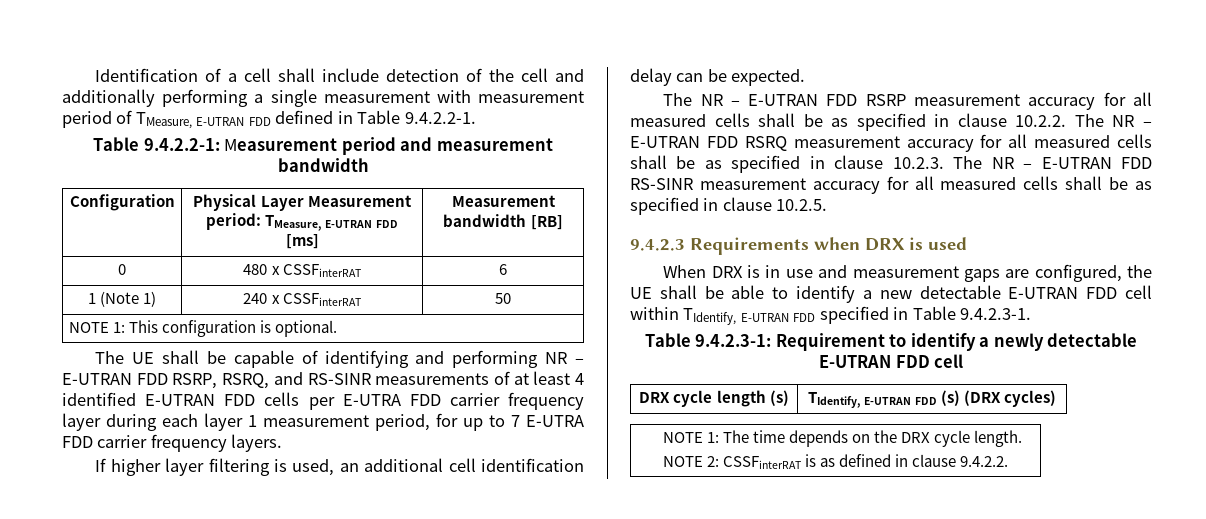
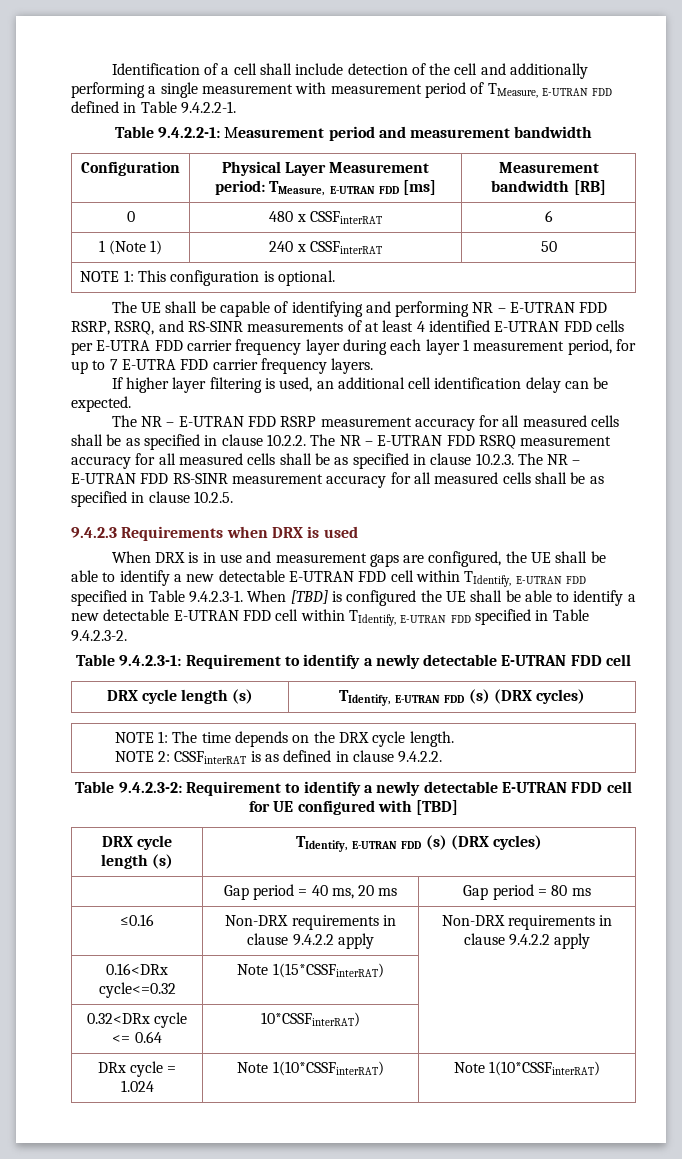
(1032, 314) none -> [247,590,636,606] [71,609,589,626] [71,630,127,642] When [TBD] is configured the UE shall be able to identify a new detectable E-UTRAN FDD cell within TIdentify, E-UTRAN FDD specified in Table 9.4.2.3-2.
(1008, 461) none -> [75,781,632,796] [248,800,459,815] [101,835,173,850] [100,854,174,869] [295,835,543,852] [223,884,398,900] [463,884,591,900] [120,914,154,926] [225,915,396,930] [247,933,374,949] [441,915,613,930] [463,933,591,949] [106,963,168,975] [98,982,176,998] [237,963,384,978] [86,1012,188,1028] [112,1031,162,1043] [261,1012,360,1027] [97,1061,177,1077] [120,1080,154,1092] [237,1061,384,1076] [453,1061,601,1076] // Table 9.4.2.3-2: Requirement to identify a newly detectable E-UTRAN FDD cell for UE configured with [TBD] // DRX cycle length (s) | TIdentify, E-UTRAN FDD (s) (DRX cycles) // | Gap period = 40 ms, 20 ms | Gap period = 80 ms // ≤0.16 | Non-DRX requirements in clause 9.4.2.2 apply | Non-DRX requirements in clause 9.4.2.2 apply // 0.16<DRx cycle<=0.32 | Note 1(15*CSSFinterRAT) | // 0.32<DRx cycle <= 0.64 | 10*CSSFinterRAT) | // DRx cycle = 1.024 | Note 1(10*CSSFinterRAT) | Note 1(10*CSSFinterRAT)

